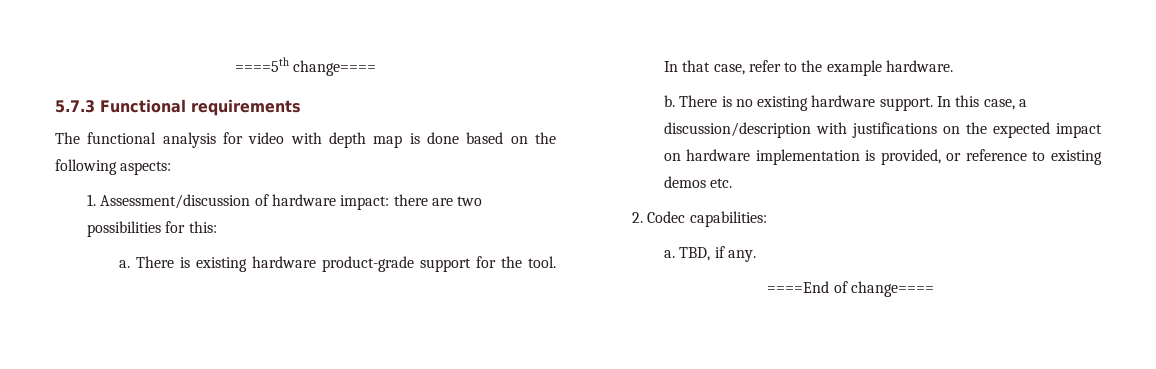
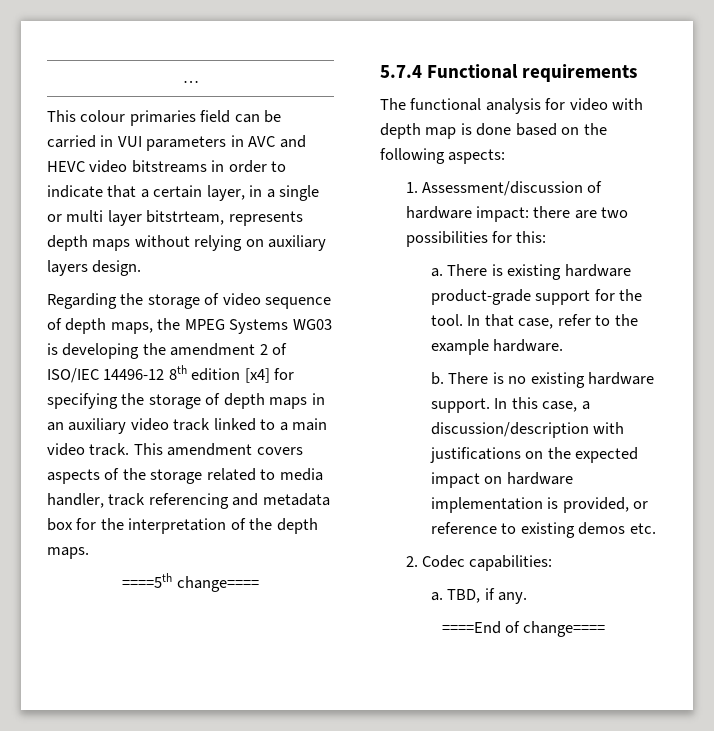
(234, 64) none -> [182,80,199,83] [47,110,282,126] [47,135,306,151] [47,160,287,173] [47,185,320,201] [47,210,303,226] [47,235,327,251] [47,260,142,276] [47,293,332,309] [47,318,332,334] [47,343,288,359] [47,365,295,383] [47,393,325,409] [47,418,328,434] [47,443,303,456] [47,468,323,484] [47,493,330,509] [47,518,318,534] [47,547,89,559] … // This colour primaries field can be carried in VUI parameters in AVC and HEVC video bitstreams in order to indicate that a certain layer, in a single or multi layer bitstrteam, represents depth maps without relying on auxiliary layers design. // Regarding the storage of video sequence of depth maps, the MPEG Systems WG03 is developing the amendment 2 of ISO/IEC 14496-12 8th edition [x4] for specifying the storage of depth maps in an auxiliary video track linked to a main video track. This amendment covers aspects of the storage related to media handler, track referencing and metadata box for the interpretation of the depth maps. //
[55,100,95,113] 5.7.3 -> [380,65,422,78] 5.7.4

